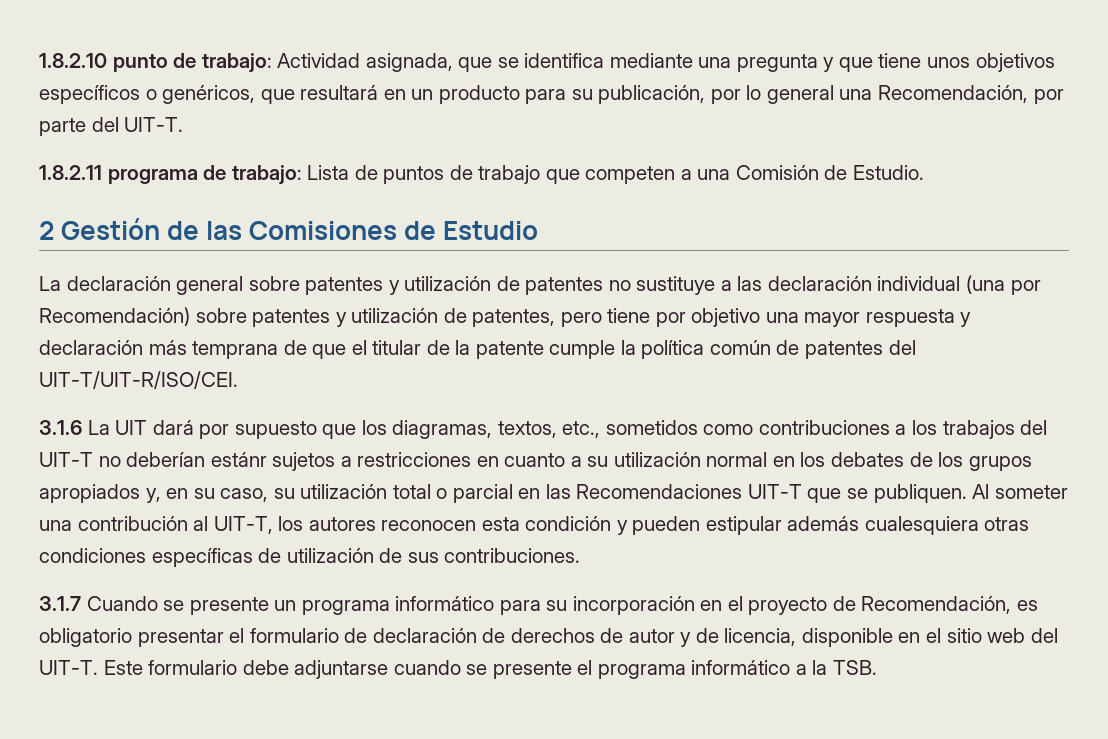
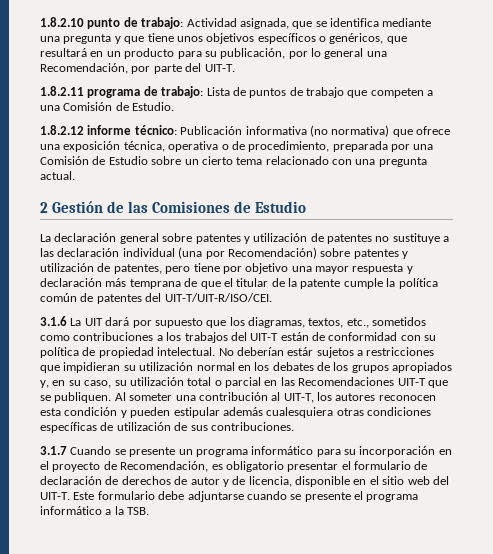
(925, 172) none -> [40,125,450,137] [40,141,434,152] [40,156,427,167] [40,171,75,180] // 1.8.2.12 informe técnico: Publicación informativa (no normativa) que ofrece una exposición técnica, operativa o de procedimiento, preparada por una Comisión de Estudio sobre un cierto tema relacionado con una pregunta actual.
[98,452,582,471] no deberían estánr sujetos a restricciones en cuanto a -> [280,332,437,341] [40,347,435,358] [40,362,121,373] están de conformidad con su política de propiedad intelectual. No deberían estár sujetos a restricciones que impidieran

